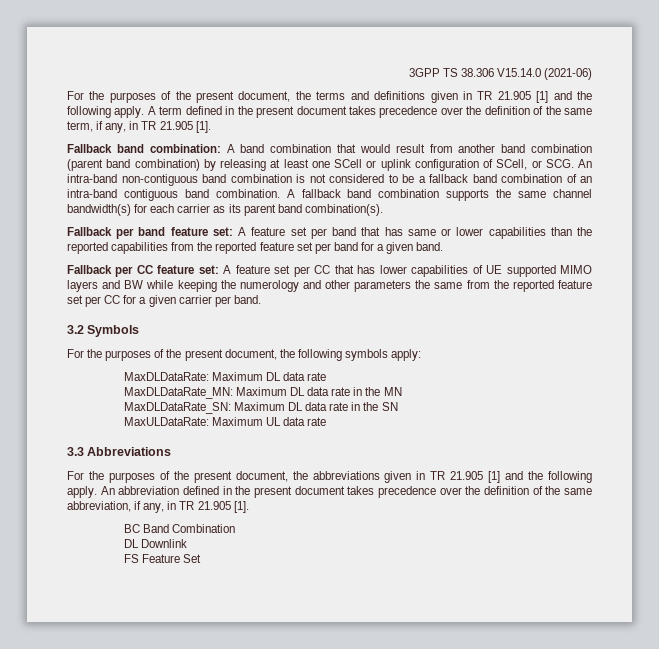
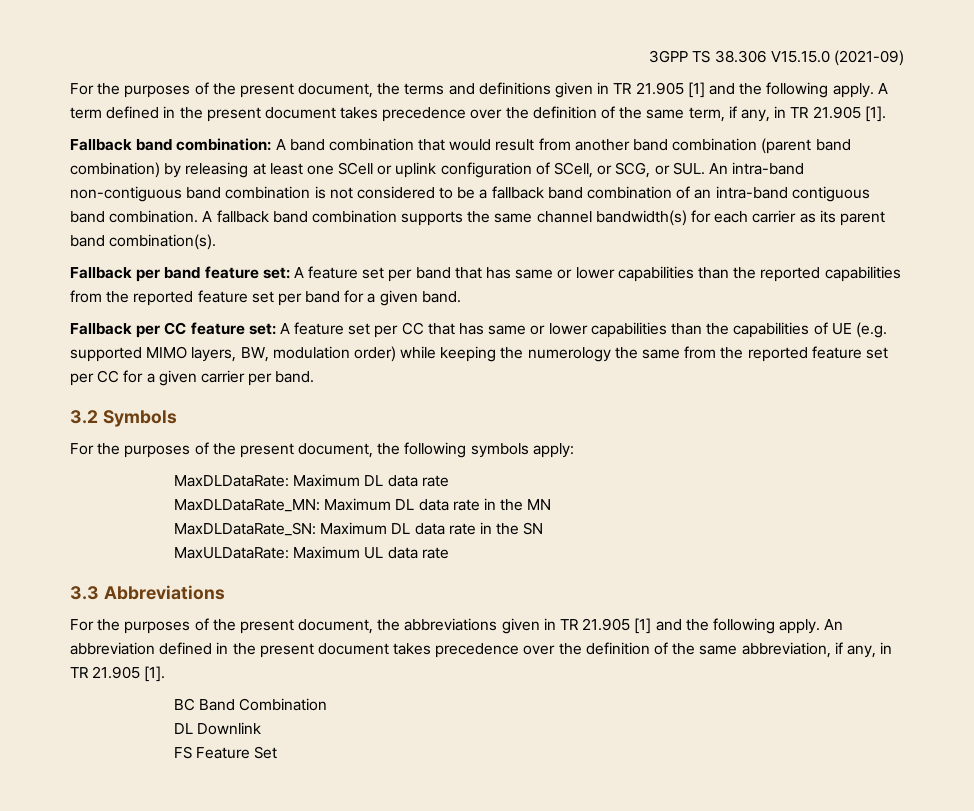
[496,68,592,80] V15.14.0 (2021-06) -> [770,50,904,66] V15.15.0 (2021-09)
[545,159,574,168] SCG. -> [615,162,705,178] SCG, or SUL.
[379,265,407,274] lower -> [488,322,730,338] same or lower capabilities than the
(503, 269) none -> [855,322,887,338] (e.g.
[67,280,144,292] layers and BW -> [191,346,396,362] layers, BW, modulation order)
[302,280,412,292] and other parameters -> (611, 354) none

